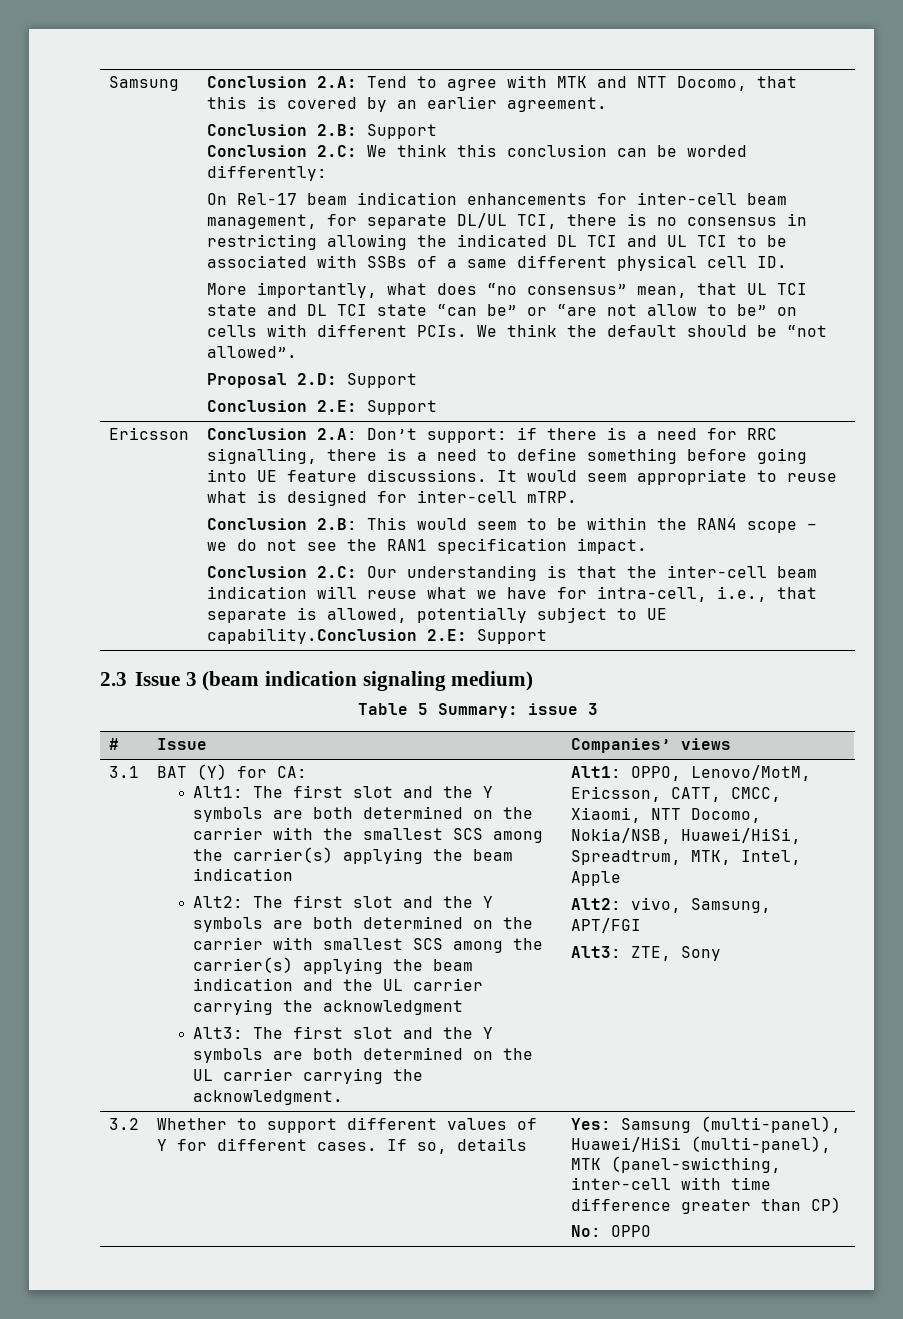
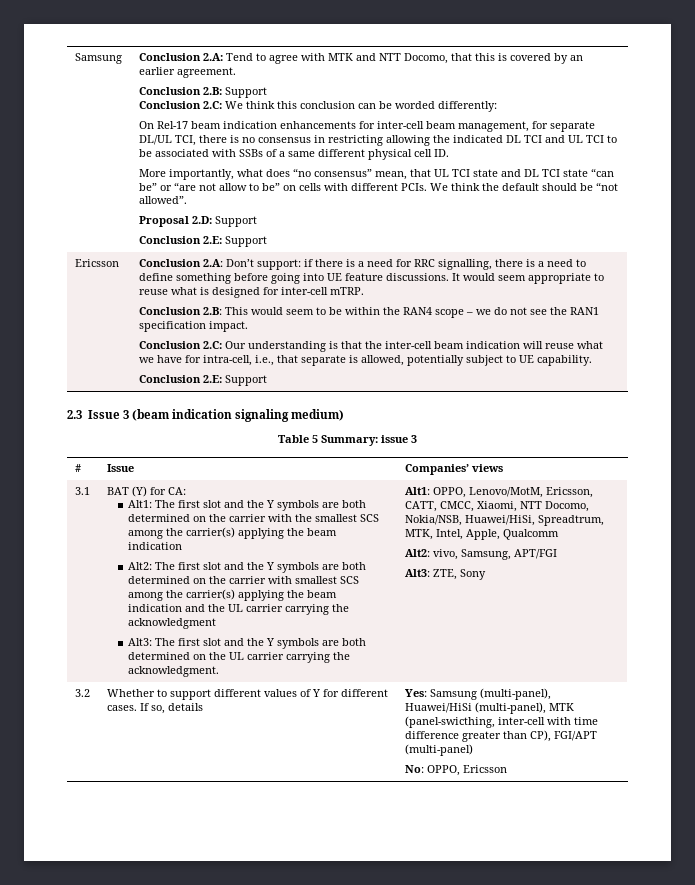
[206,628,417,644] capability.Conclusion -> [537,355,593,366] [139,375,202,383] capability. // Conclusion
[570,871,621,886] Apple -> [466,529,560,540] Apple, Qualcomm
[810,1197,841,1213] CP) -> [530,730,598,742] [405,744,474,756] CP), FGI/APT (multi-panel)
[610,1225,651,1237] OPPO -> [427,765,508,776] OPPO, Ericsson

